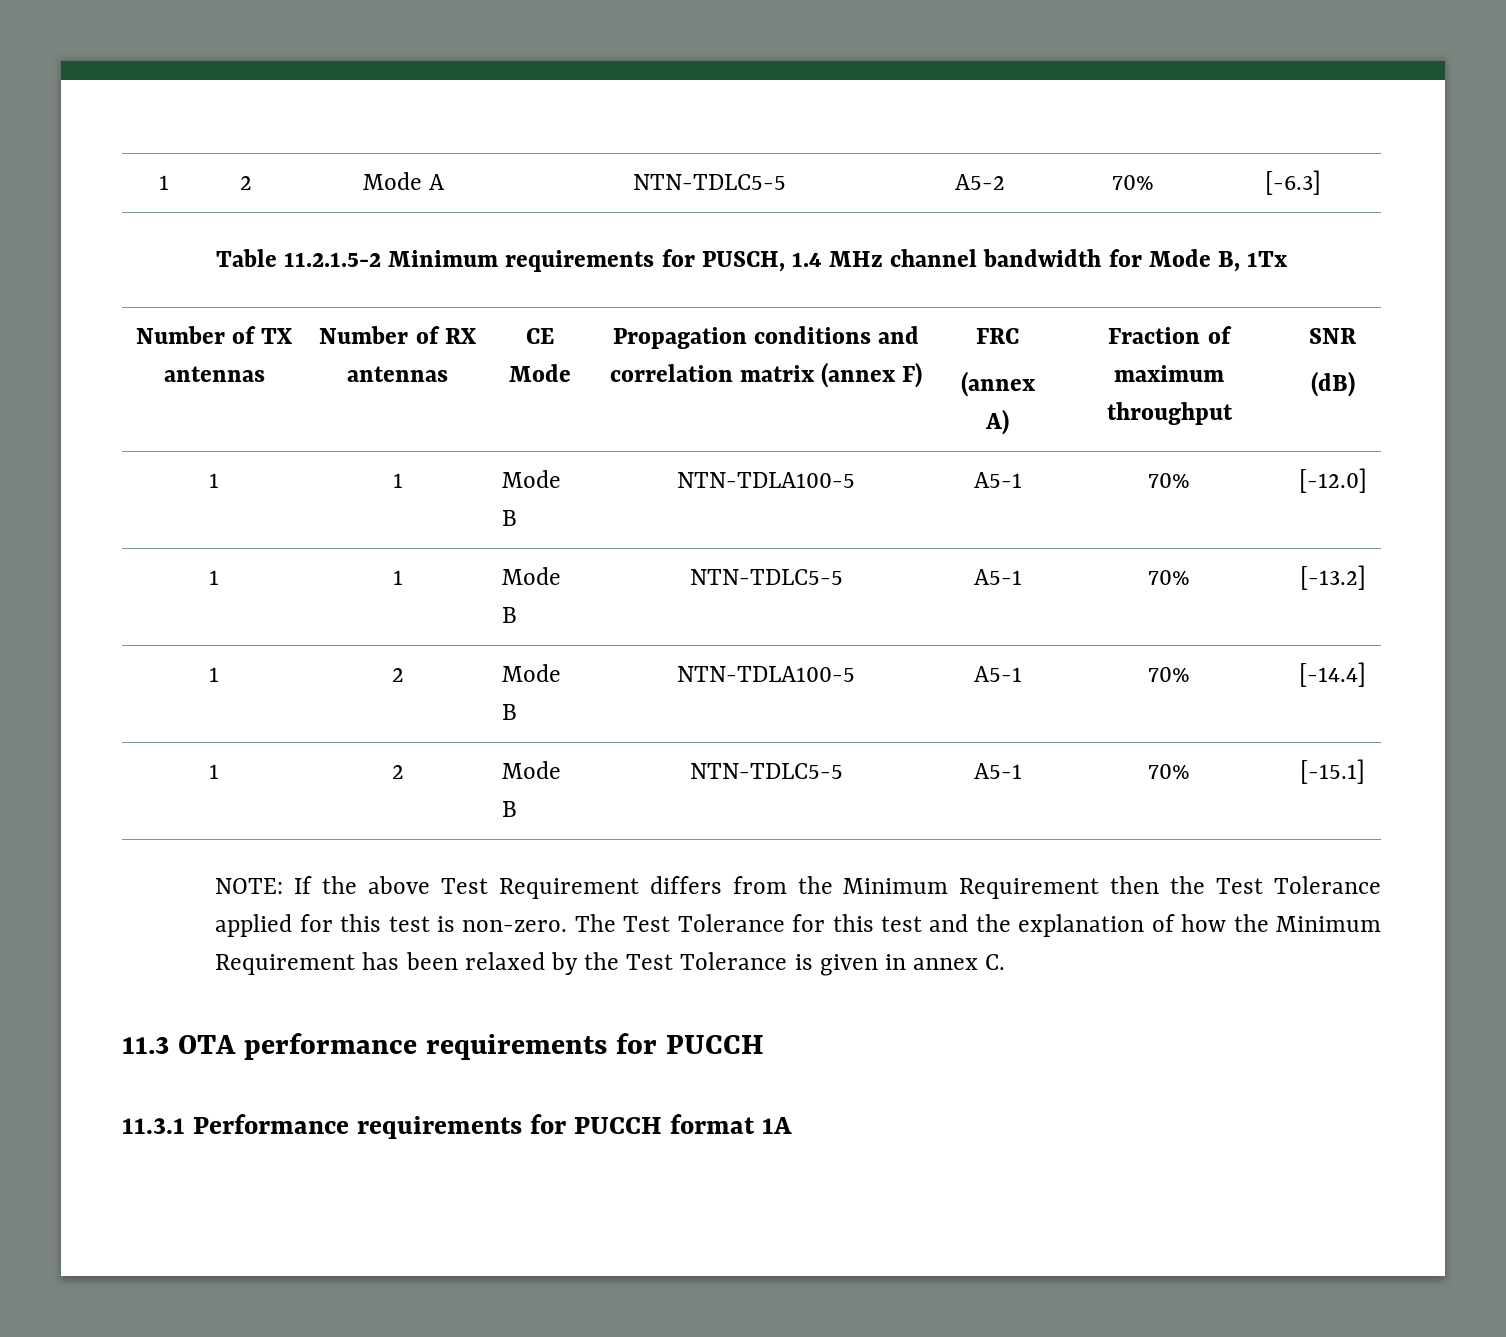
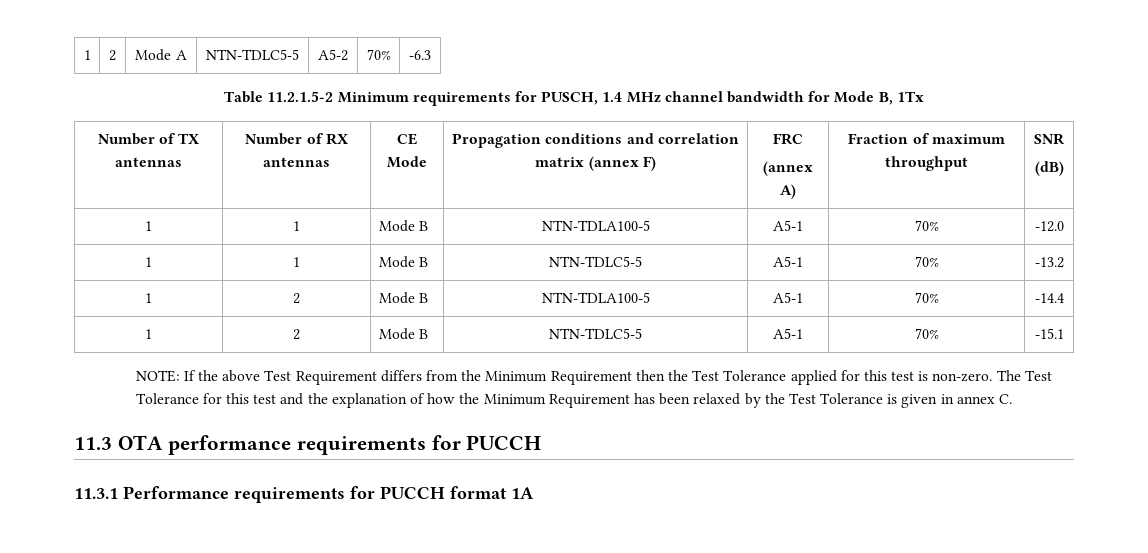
[1265,170,1321,195] [-6.3] -> [409,50,431,60] -6.3
[1298,468,1367,493] [-12.0] -> [1034,221,1064,232] -12.0
[1299,565,1366,590] [-13.2] -> [1034,257,1064,268] -13.2
[1299,662,1366,687] [-14.4] -> [1034,293,1064,303] -14.4
[1300,759,1365,784] [-15.1] -> [1034,328,1064,339] -15.1

